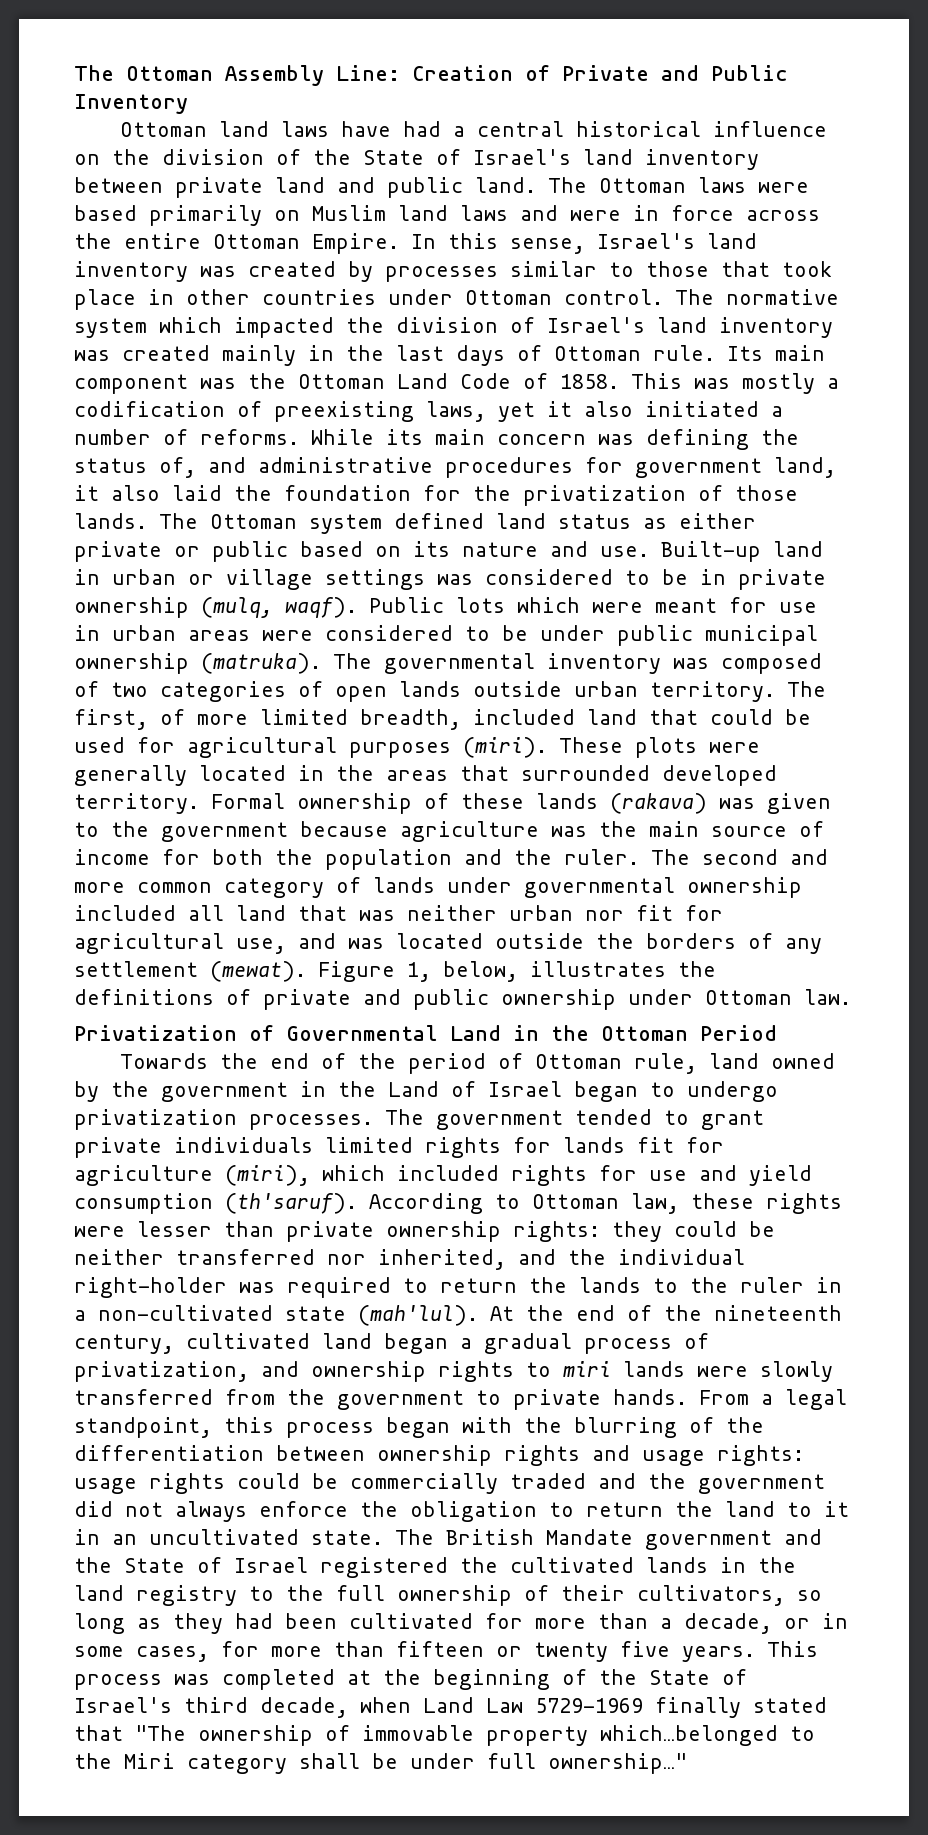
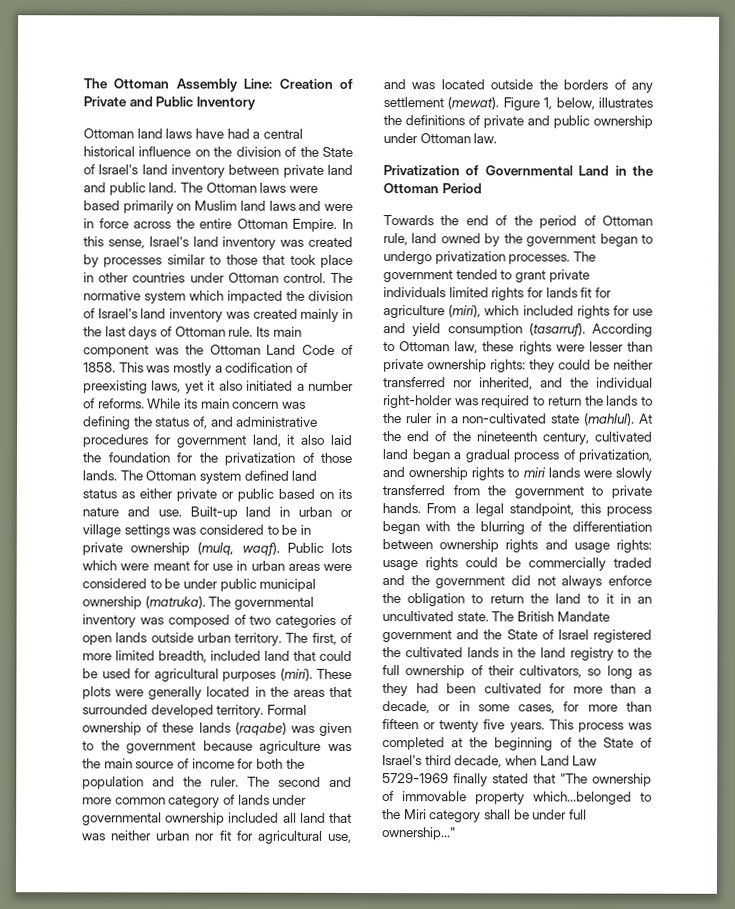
[610,793,707,814] (rakava) -> [234,721,287,736] (raqabe)
[300,1081,562,1097] in the Land of Israel -> (597, 240) none
[225,1193,357,1214] (th'saruf). -> [528,322,586,337] (tasarruf).
[358,1305,478,1326] (mah'lul). -> [584,412,636,426] (mahlul).

